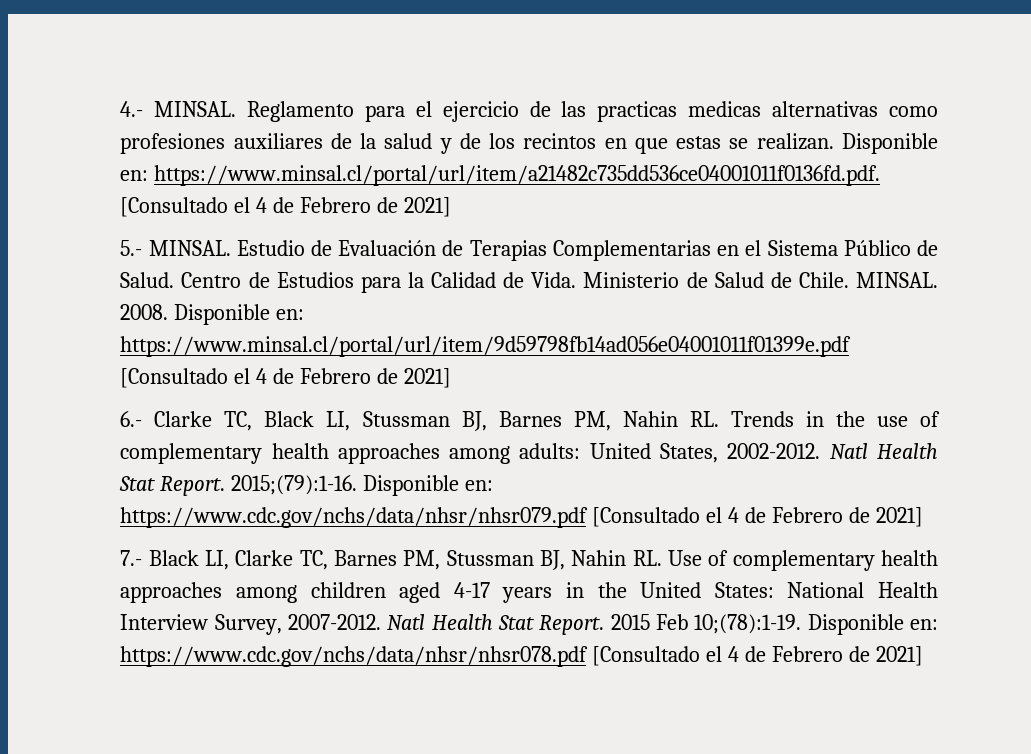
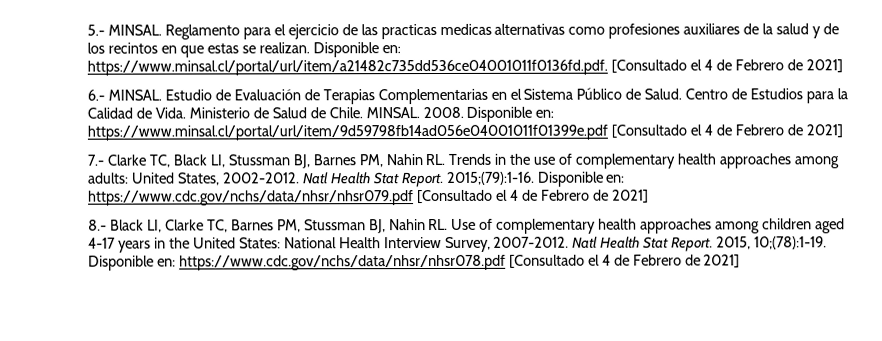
[120,101,144,117] 4.- -> [87,24,106,36] 5.-
[120,240,143,256] 5.- -> [87,89,106,101] 6.-
[120,411,143,427] 6.- -> [87,154,105,166] 7.-
[120,550,143,566] 7.- -> [88,219,108,231] 8.-
[610,614,688,630] 2015 Feb -> [715,236,751,250] 2015,

